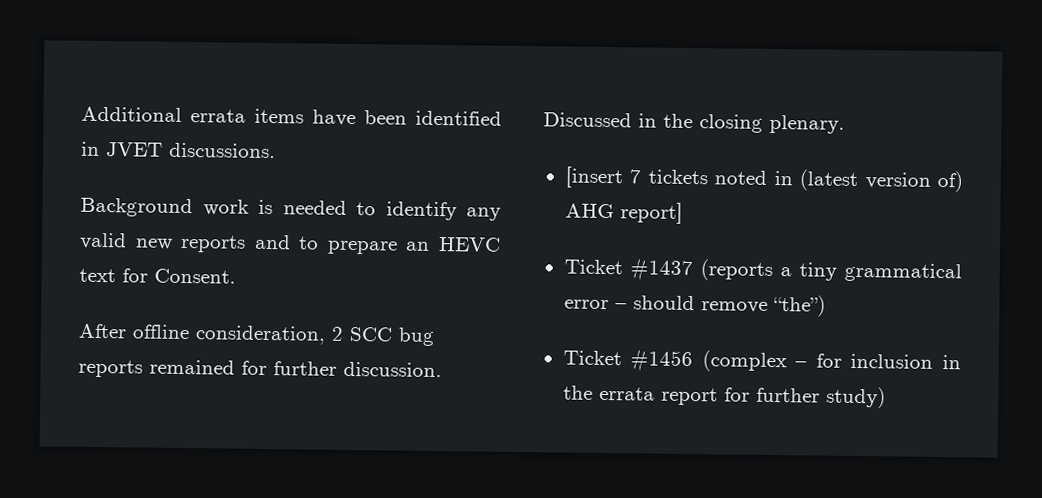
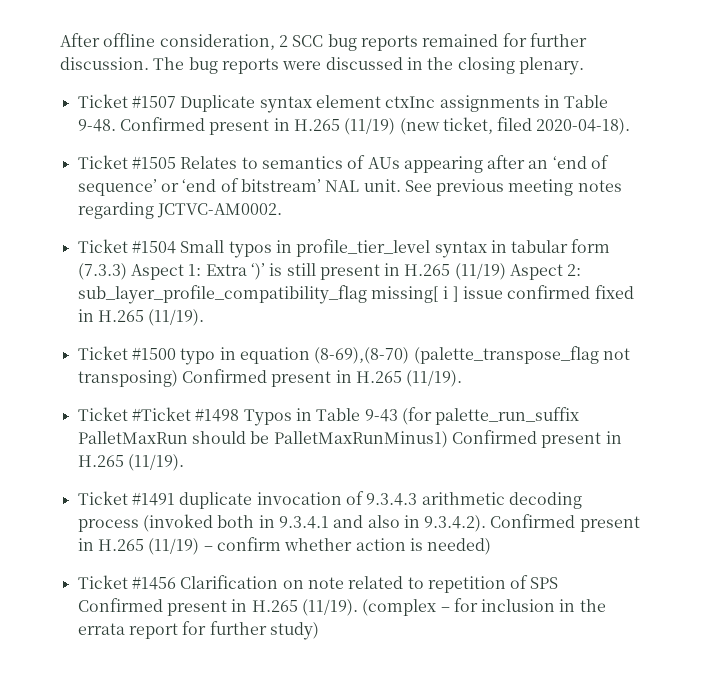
[81,106,502,127] [81,141,276,159] [80,197,501,221] [79,232,501,255] [79,268,236,284] Additional errata items have been identified in JVET discussions. // Background work is needed to identify any valid new reports and to prepare an HEVC text for Consent. // -> (60, 40) none
[543,112,632,128] Discussed -> [153,57,403,74] The bug reports were discussed
[564,166,963,193] [564,202,683,224] [563,257,962,283] [563,294,826,317] [562,348,694,373] [insert 7 tickets noted in (latest version of) AHG report] // Ticket #1437 (reports a tiny grammatical error – should remove “the”) // Ticket #1456 -> [77,94,609,113] [77,117,631,135] [77,155,610,173] [77,178,622,196] [77,202,282,219] [77,239,611,258] [77,263,582,280] [77,285,634,304] [77,309,205,326] [77,346,630,365] [77,369,463,387] [77,407,580,426] [77,430,622,448] [77,454,184,471] [77,491,582,509] [77,514,640,532] [77,537,492,555] [77,575,559,593] [77,598,358,616] Ticket #1507 Duplicate syntax element ctxInc assignments in Table 9-48. Confirmed present in H.265 (11/19) (new ticket, filed 2020-04-18). // Ticket #1505 Relates to semantics of AUs appearing after an ‘end of sequence’ or ‘end of bitstream’ NAL unit. See previous meeting notes regarding JCTVC-AM0002. // Ticket #1504 Small typos in profile_tier_level syntax in tabular form (7.3.3) Aspect 1: Extra ‘)’ is still present in H.265 (11/19) Aspect 2: sub_layer_profile_compatibility_flag missing[ i ] issue confirmed fixed in H.265 (11/19). // Ticket #1500 typo in equation (8-69),(8-70) (palette_transpose_flag not transposing) Confirmed present in H.265 (11/19). // Ticket #Ticket #1498 Typos in Table 9-43 (for palette_run_suffix PalletMaxRun should be PalletMaxRunMinus1) Confirmed present in H.265 (11/19). // Ticket #1491 duplicate invocation of 9.3.4.3 arithmetic decoding process (invoked both in 9.3.4.1 and also in 9.3.4.2). Confirmed present in H.265 (11/19) – confirm whether action is needed) // Ticket #1456 Clarification on note related to repetition of SPS Confirmed present in H.265 (11/19).

